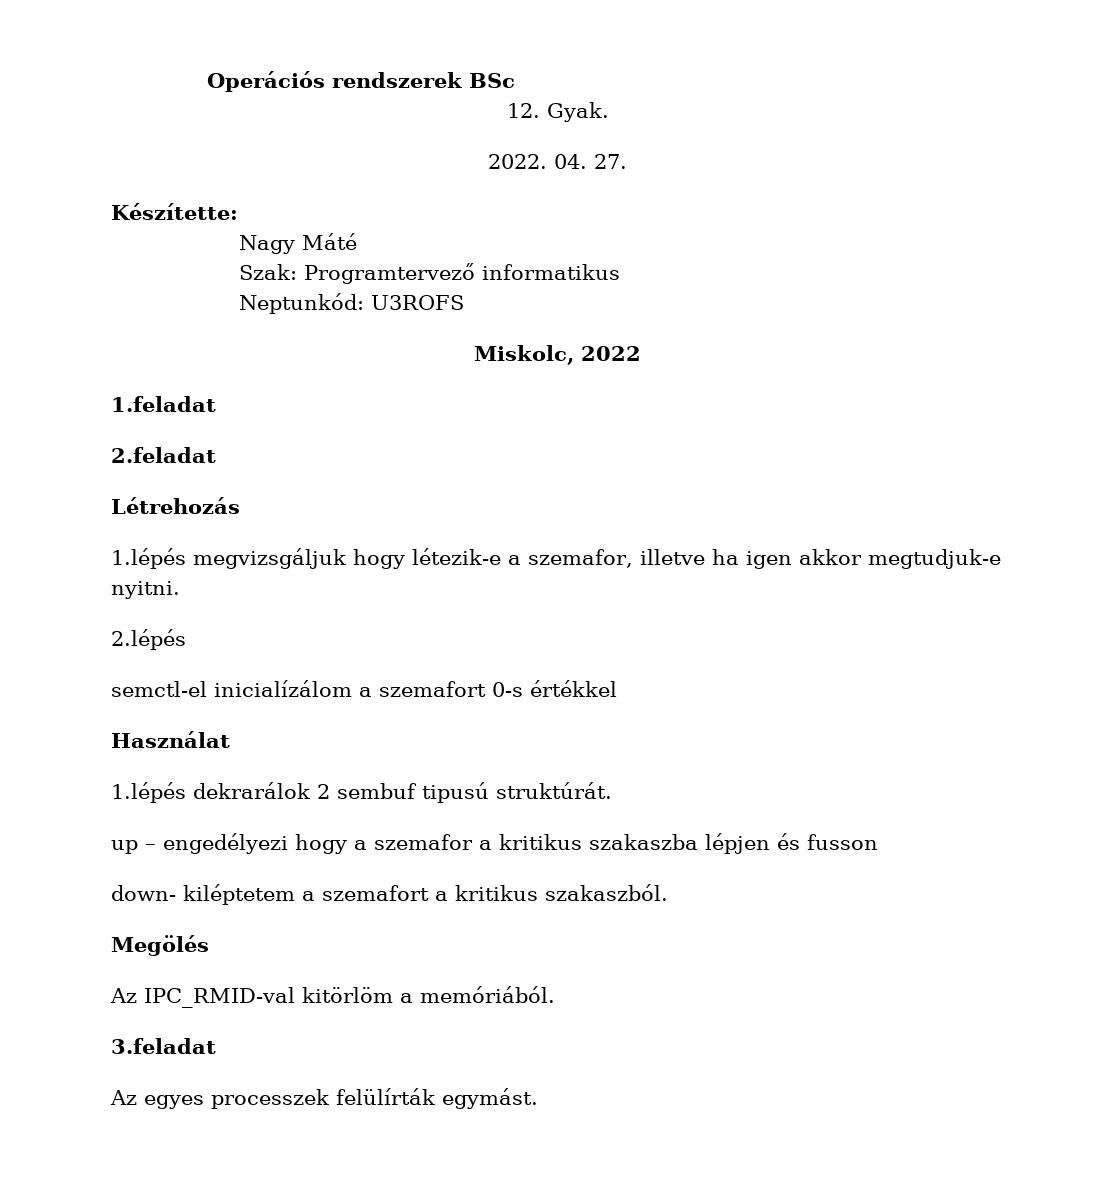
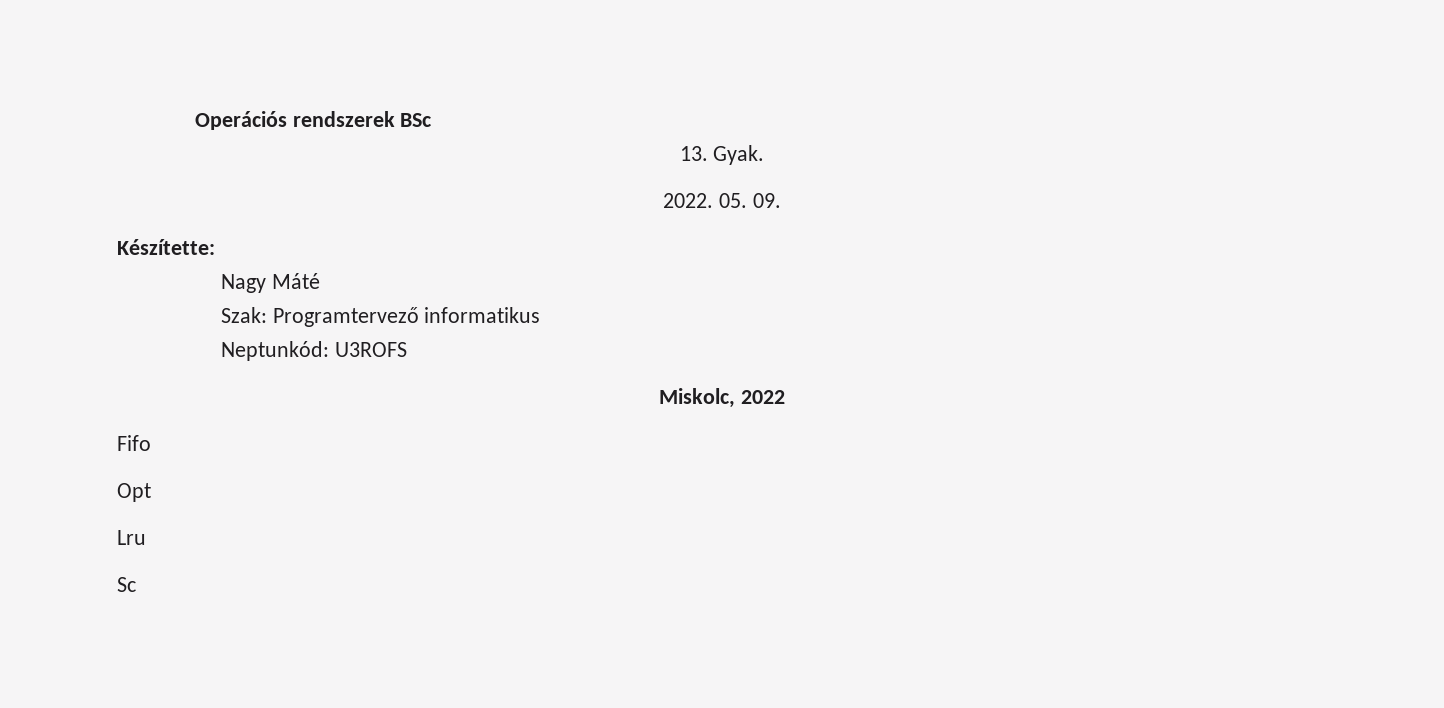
[506,103,540,118] 12. -> [679,146,708,161] 13.
[554,154,627,169] 04. 27. -> [719,193,781,208] 05. 09.
[111,396,216,412] [111,447,216,463] [111,497,240,514] [111,548,1001,569] [111,581,180,599] [111,629,186,650] [111,680,617,697] [111,731,230,748] [111,782,612,803] [111,833,878,854] [111,884,668,905] [111,935,209,956] [110,986,555,1008] [111,1038,216,1054] [110,1088,538,1109] 1.feladat // 2.feladat // Létrehozás // 1.lépés megvizsgáljuk hogy létezik-e a szemafor, illetve ha igen akkor megtudjuk-e nyitni. // 2.lépés // semctl-el inicialízálom a szemafort 0-s értékkel // Használat // 1.lépés dekrarálok 2 sembuf tipusú struktúrát. // up – engedélyezi hogy a szemafor a kritikus szakaszba lépjen és fusson // down- kiléptetem a szemafort a kritikus szakaszból. // Megölés // Az IPC_RMID-val kitörlöm a memóriából. // 3.feladat // Az egyes processzek felülírták egymást. -> [117,435,151,451] [117,483,151,502] [117,530,146,545] [117,577,136,592] Fifo // Opt // Lru // Sc

